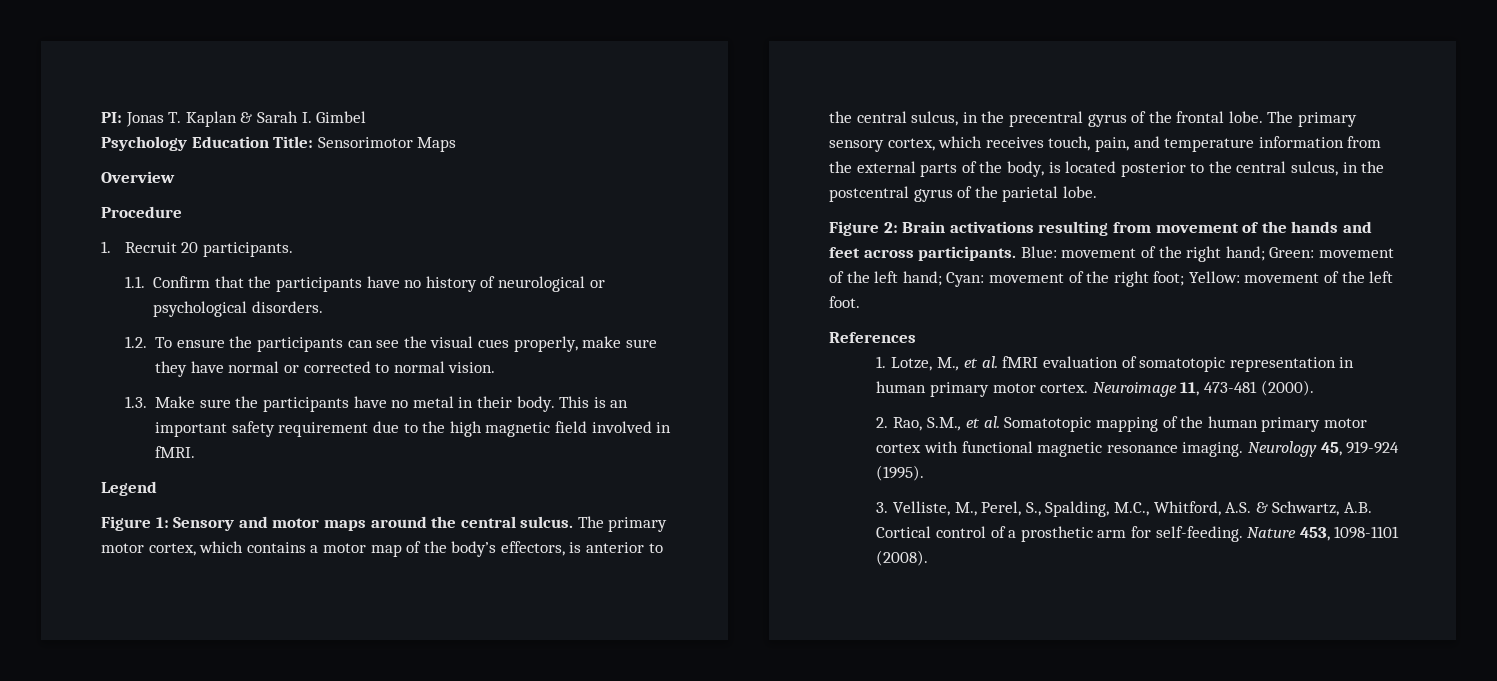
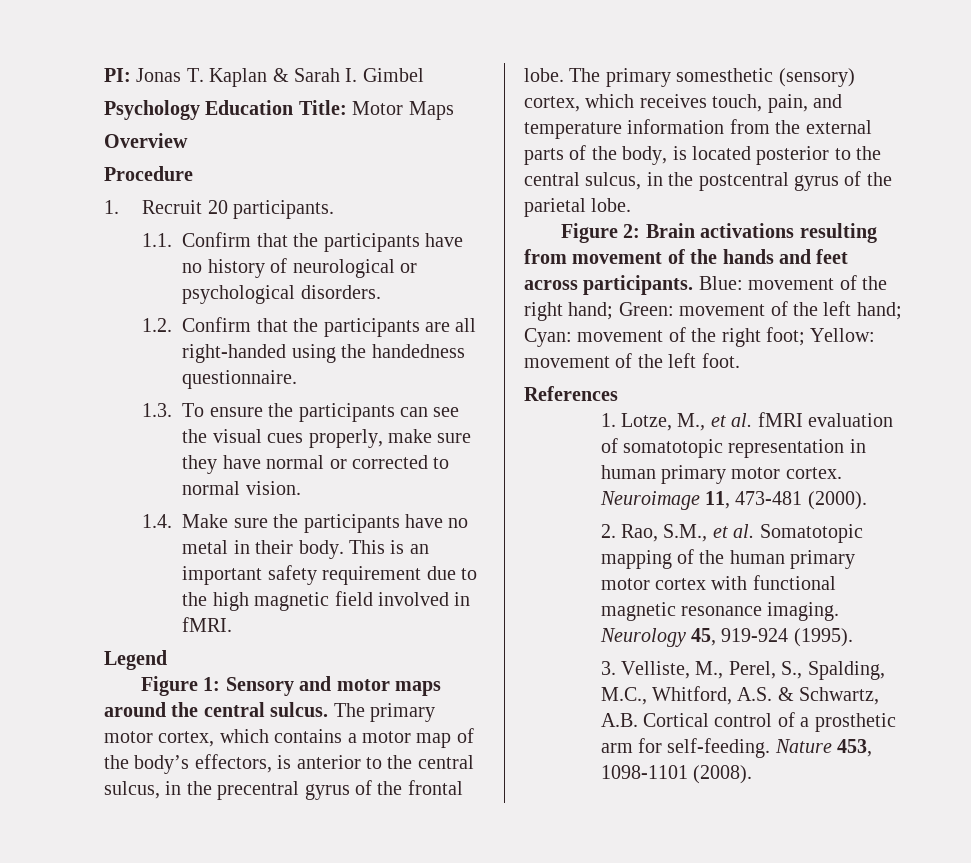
[317,137,413,148] Sensorimotor -> [352,101,404,115] Motor
(147, 342) none -> [182,317,477,337] [182,344,465,363] [182,370,298,389] [142,403,173,417] Confirm that the participants are all right-handed using the handedness questionnaire. // 1.3.
[124,396,147,408] 1.3. -> [142,514,173,528] 1.4.
[829,140,884,152] sensory -> [676,68,855,87] somesthetic (sensory)

